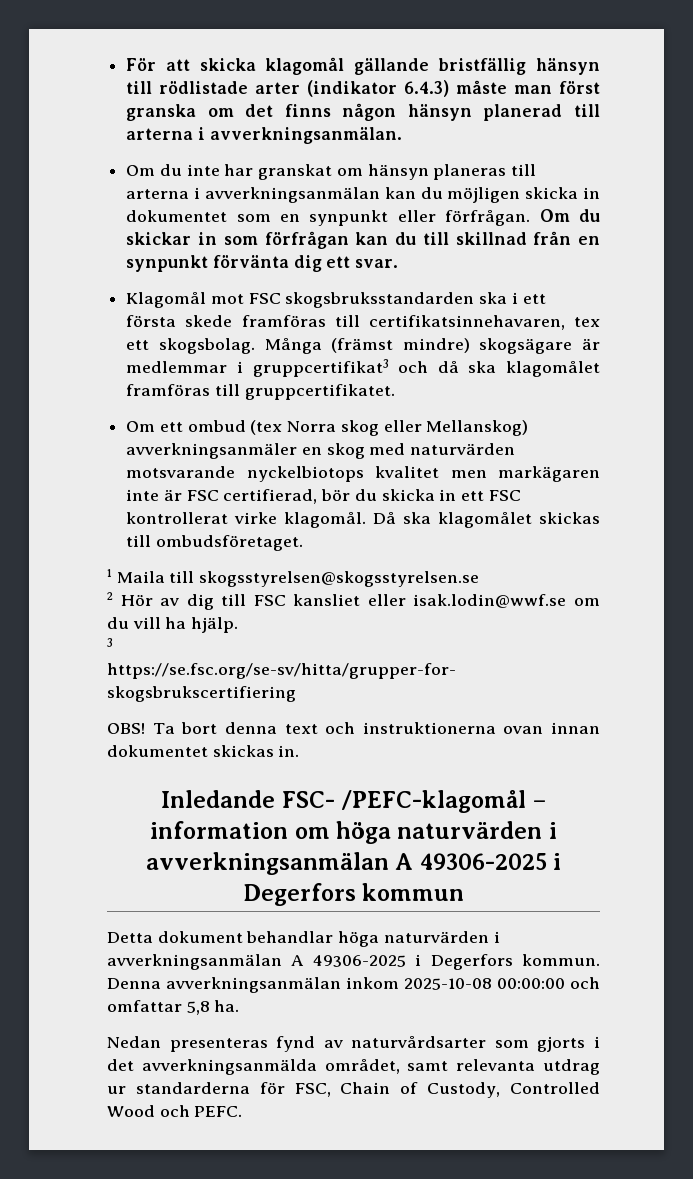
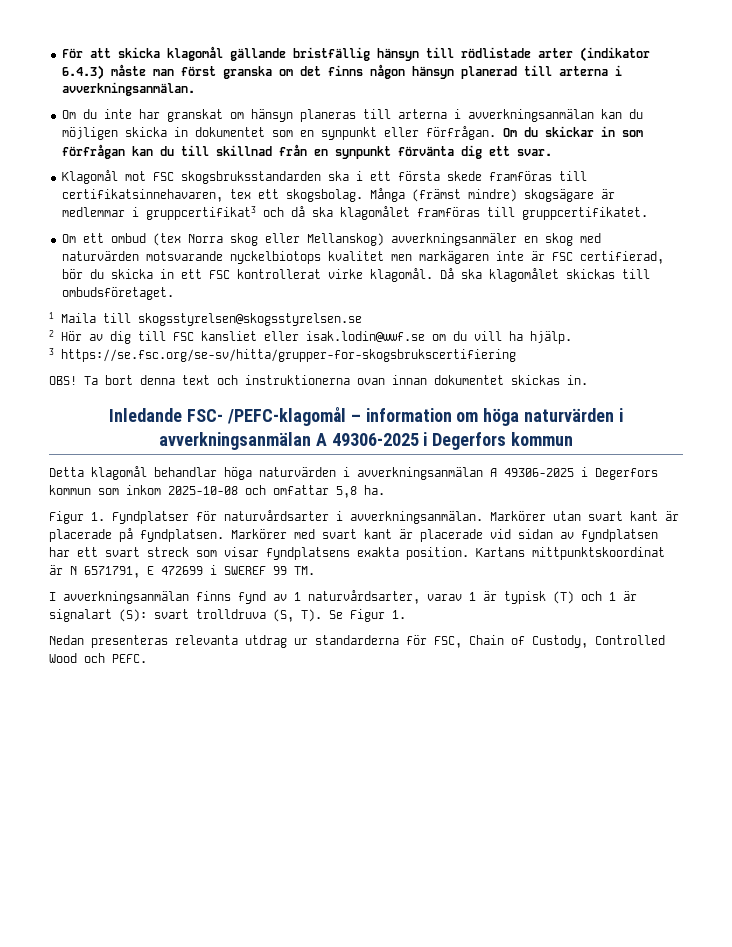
[157,931,243,943] dokument -> [91,466,147,480] klagomål
[522,954,600,966] [107,977,341,993] kommun. Denna avverkningsanmälan -> [49,485,119,495] kommun som
[497,978,565,989] 00:00:00 -> (238, 490) none
[107,1036,600,1052] [107,1059,449,1075] Nedan presenteras fynd av naturvårdsarter som gjorts i det avverkningsanmälda området, samt -> [49,510,679,524] [49,528,658,542] [49,547,665,560] [49,565,315,578] [49,590,637,604] [49,609,406,622] [49,635,168,648] Figur 1. Fyndplatser för naturvårdsarter i avverkningsanmälan. Markörer utan svart kant är placerade på fyndplatsen. Markörer med svart kant är placerade vid sidan av fyndplatsen har ett svart streck som visar fyndplatsens exakta position. Kartans mittpunktskoordinat är N 6571791, E 472699 i SWEREF 99 TM. // I avverkningsanmälan finns fynd av 1 naturvårdsarter, varav 1 är typisk (T) och 1 är signalart (S): svart trolldruva (S, T). Se Figur 1. // Nedan presenteras

